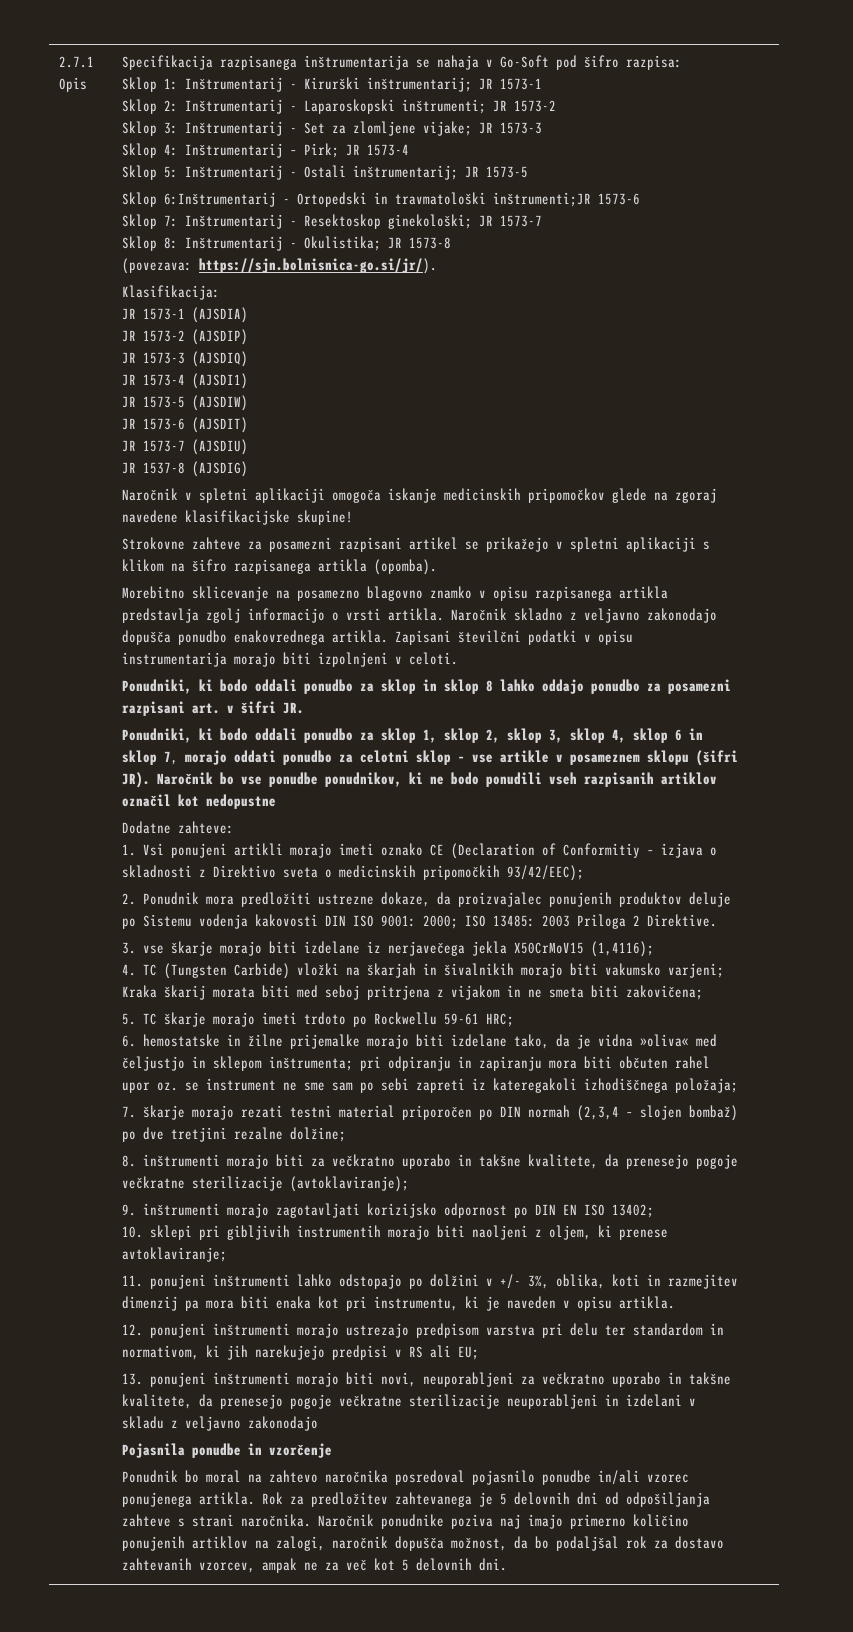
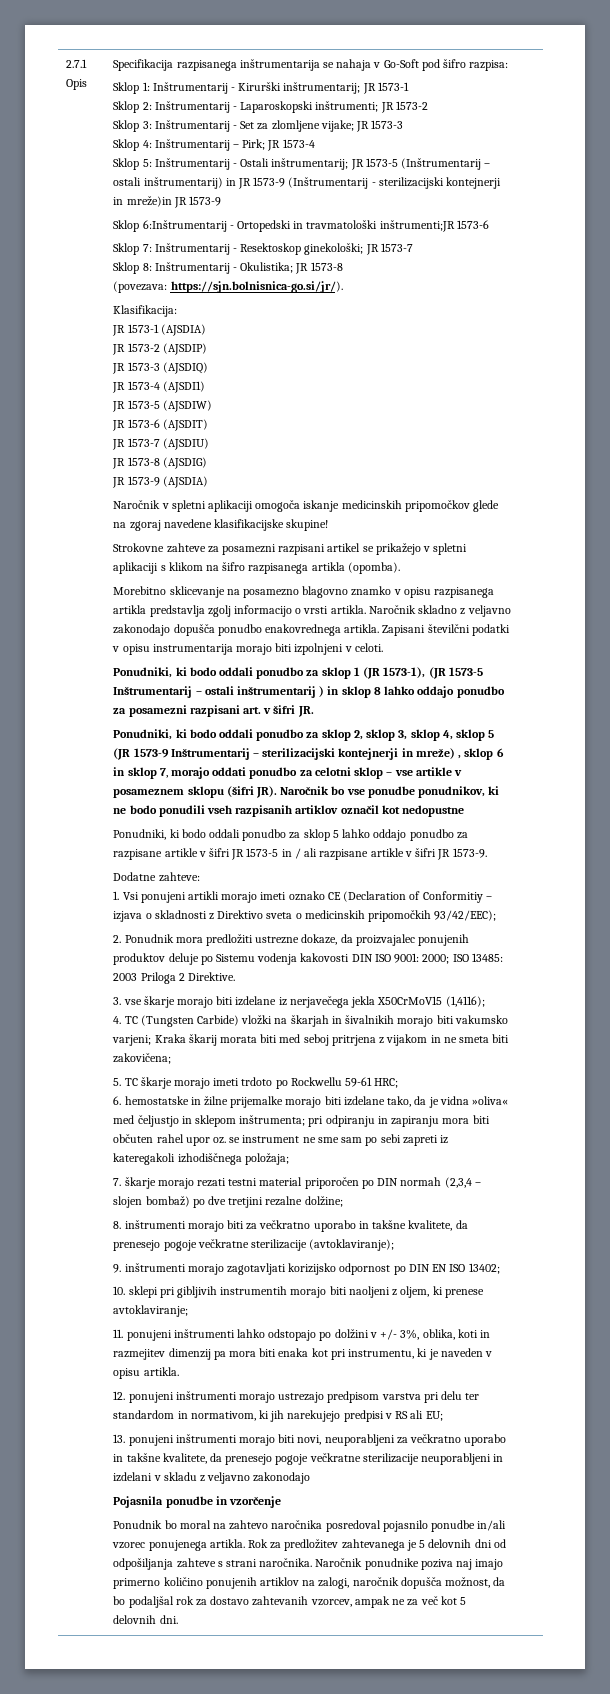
(528, 172) none -> [401,158,491,170] [113,177,502,189] [113,196,221,208] (Inštrumentarij – ostali inštrumentarij) in JR 1573-9 (Inštrumentarij - sterilizacijski kontejnerji in mreže)in JR 1573-9
[142,462,185,474] 1537-8 -> [127,457,160,466] 1573-8
(248, 469) none -> [112,476,208,488] // JR 1573-9 (AJSDIA)
(416, 686) none -> [353,667,483,679] [113,686,325,698] 1 (JR 1573-1), (JR 1573-5 Inštrumentarij – ostali inštrumentarij )
[422,728,479,743] 1, sklop -> (351, 735) none
(668, 735) none -> [488,730,495,738] [113,748,494,760] 5 (JR 1573-9 Inštrumentarij – sterilizacijski kontejnerji in mreže) , sklop
(276, 801) none -> [113,829,468,841] [113,848,487,860] // Ponudniki, ki bodo oddali ponudbo za sklop 5 lahko oddajo ponudbo za razpisane artikle v šifri JR 1573-5 in / ali razpisane artikle v šifri JR 1573-9.

